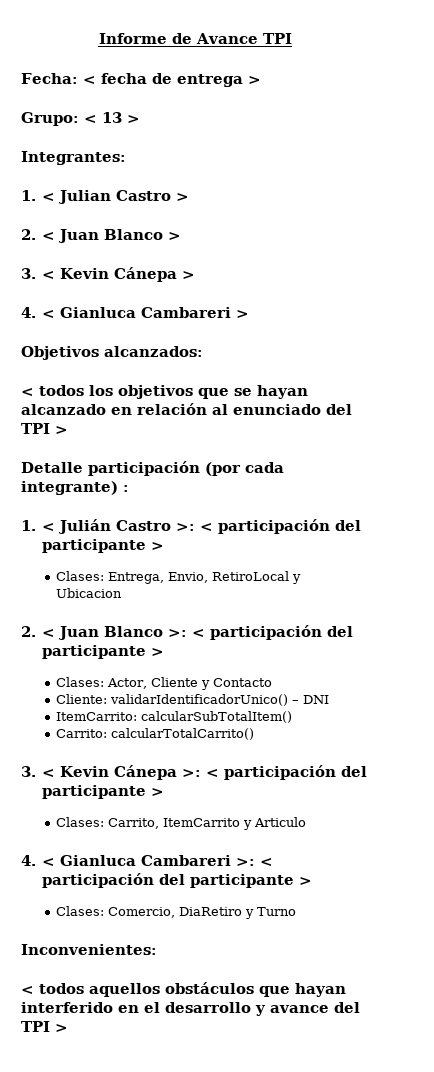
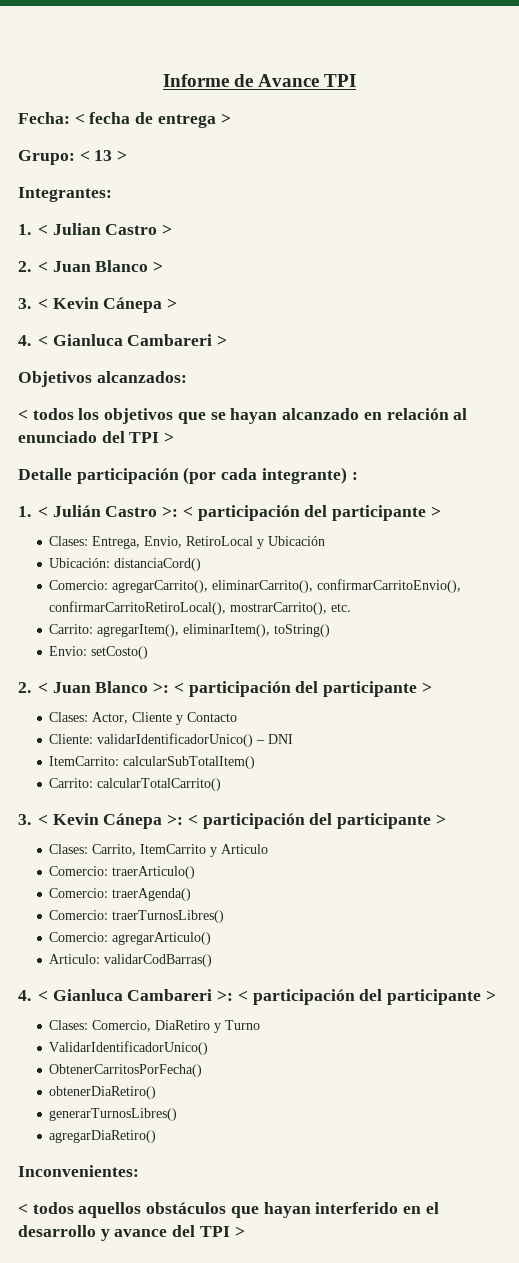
[56,588,123,598] Ubicacion -> [268,536,326,546] [49,558,202,571] [49,579,462,593] [49,601,352,615] [49,624,331,637] [49,646,149,659] Ubicación // Ubicación: distanciaCord() // Comercio: agregarCarrito(), eliminarCarrito(), confirmarCarritoEnvio(), confirmarCarritoRetiroLocal(), mostrarCarrito(), etc. // Carrito: agregarItem(), eliminarItem(), toString() // Envio: setCosto()
(307, 822) none -> [49,866,196,879] [49,888,192,901] [49,910,225,923] [49,932,212,945] [49,954,213,967] // Comercio: traerArticulo() // Comercio: traerAgenda() // Comercio: traerTurnosLibres() // Comercio: agregarArticulo() // Articulo: validarCodBarras()
(297, 911) none -> [49,1041,209,1055] [49,1064,203,1077] [49,1086,157,1099] [49,1108,178,1121] [49,1130,157,1143] // ValidarIdentificadorUnico() // ObtenerCarritosPorFecha() // obtenerDiaRetiro() // generarTurnosLibres() // agregarDiaRetiro()

